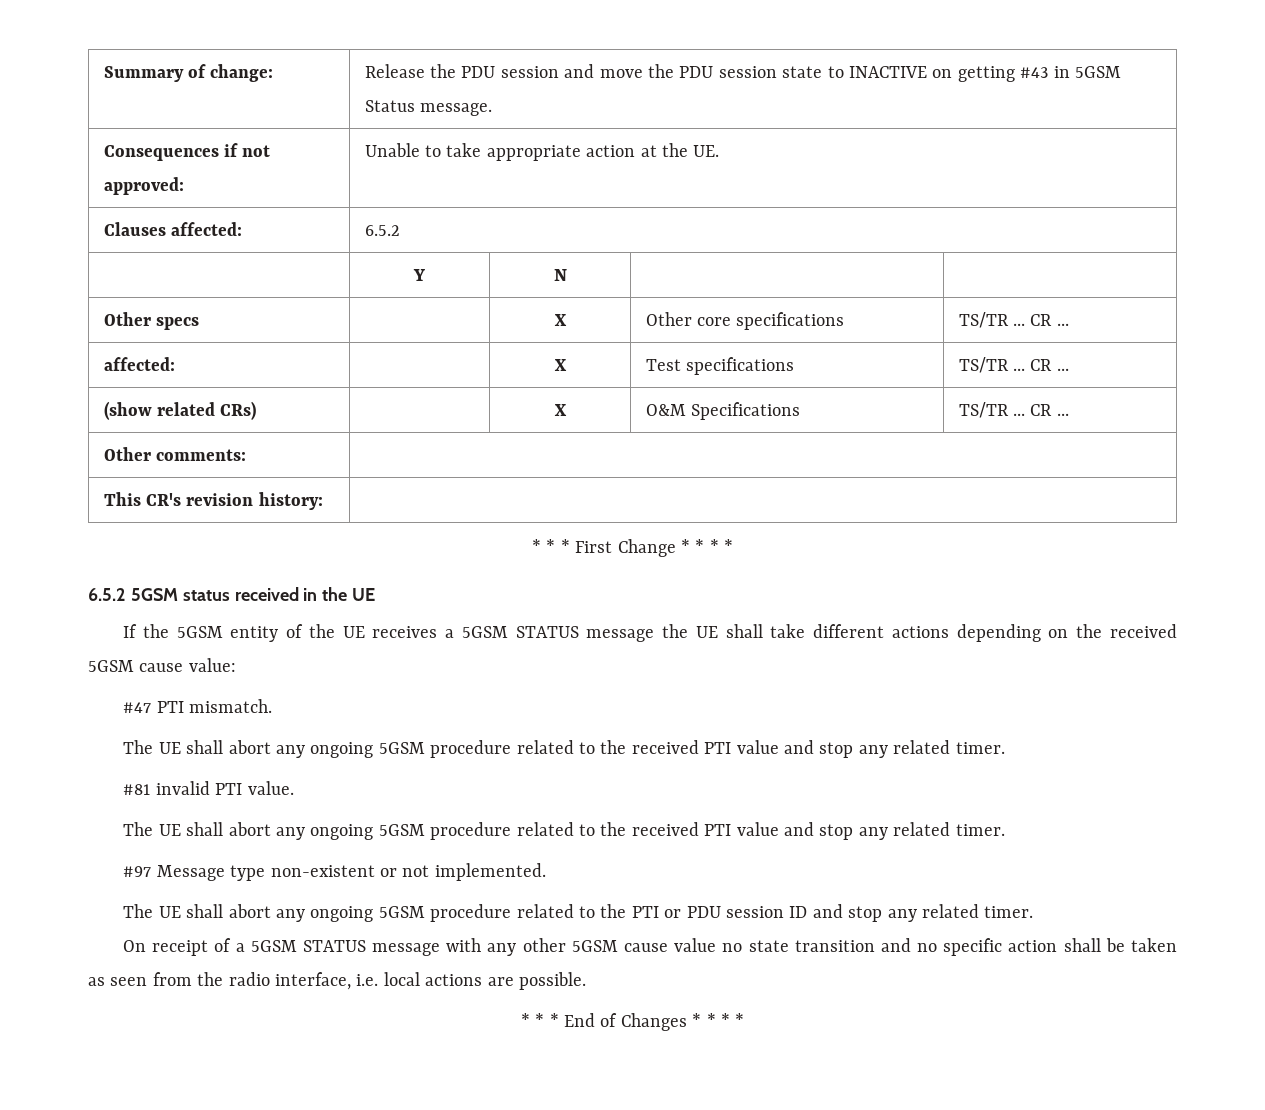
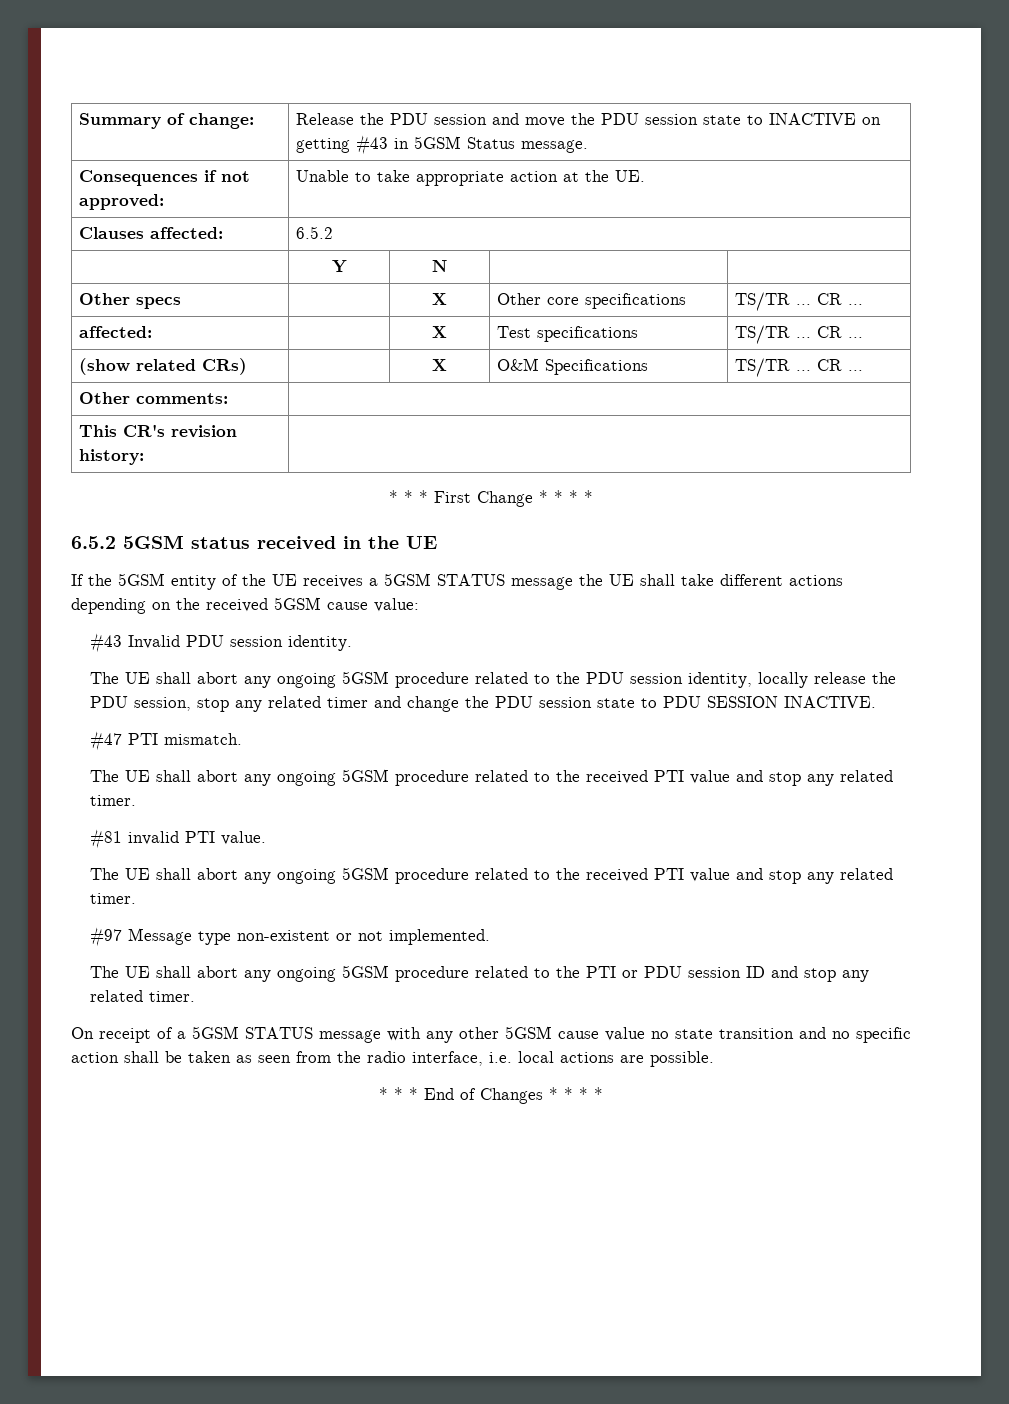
(236, 665) none -> [90,633,353,653] [90,671,897,688] [90,696,877,712] // #43 Invalid PDU session identity. // The UE shall abort any ongoing 5GSM procedure related to the PDU session identity, locally release the PDU session, stop any related timer and change the PDU session state to PDU SESSION INACTIVE.

